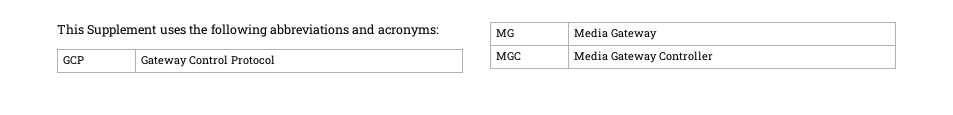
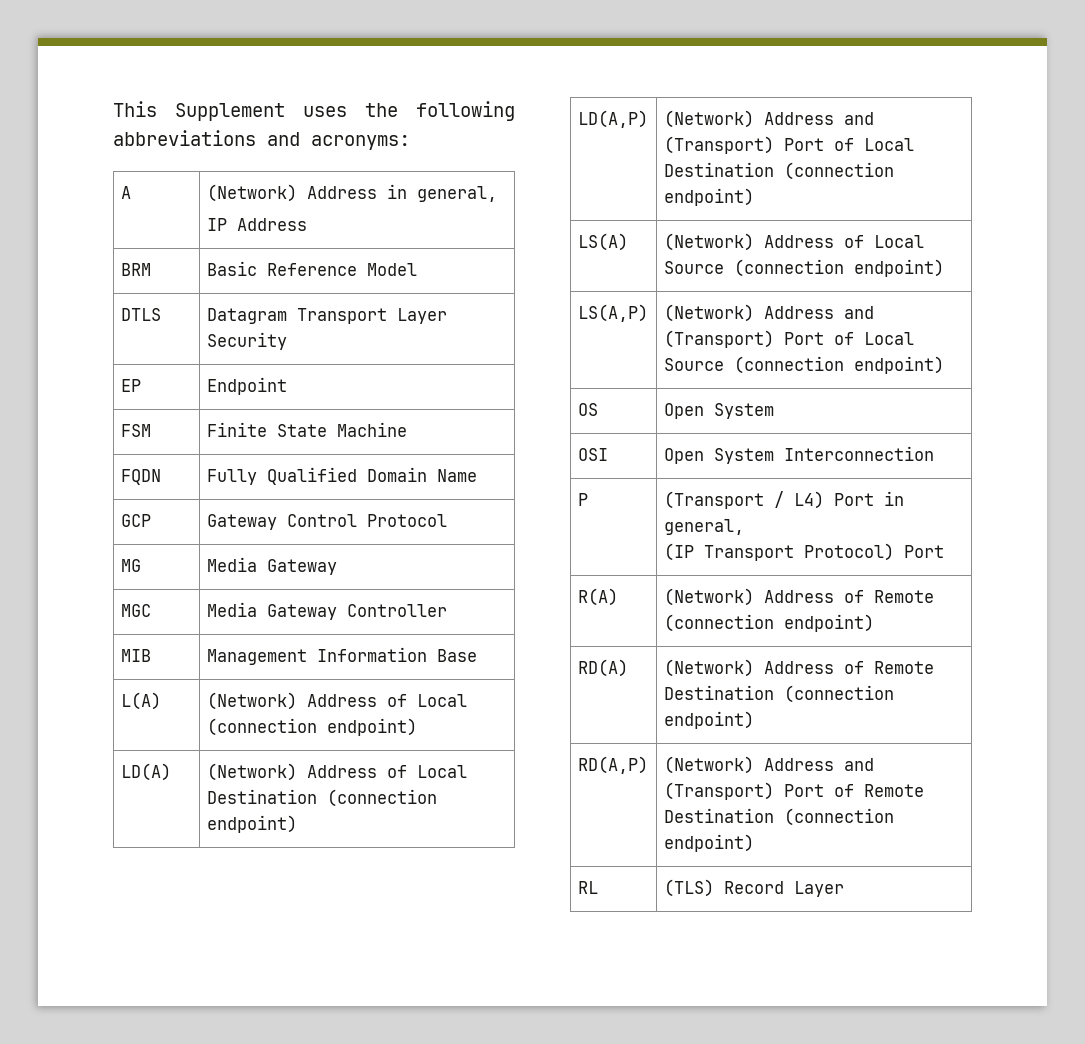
(439, 32) none -> [120,186,131,199] [206,184,497,202] [206,218,307,231] [120,263,151,276] [206,261,417,276] [120,308,161,321] [206,308,447,324] [206,332,287,350] [120,379,141,392] [206,377,287,395] [120,424,151,437] [206,422,407,437] [120,469,161,485] [206,467,477,485] // A | (Network) Address in general, // IP Address // BRM | Basic Reference Model // DTLS | Datagram Transport Layer Security // EP | Endpoint // FSM | Finite State Machine // FQDN | Fully Qualified Domain Name
(713, 56) none -> [120,649,151,662] [206,647,477,665] [120,692,161,710] [206,692,467,710] [206,718,417,736] [120,763,171,781] [206,763,467,781] [206,789,437,807] [206,815,297,833] [577,110,648,128] [663,110,874,128] [663,136,914,154] [663,162,894,180] [663,188,754,206] [577,233,628,251] [663,233,924,251] [663,259,944,277] [577,304,648,322] [663,304,874,322] [663,330,914,348] [663,356,944,374] [577,403,598,416] [663,403,774,419] [577,448,608,461] [663,446,934,464] [577,493,588,506] [663,491,904,509] [663,519,744,535] [663,543,944,561] [577,588,618,606] [663,588,934,606] [663,614,874,632] [577,659,628,677] [663,659,934,677] [663,685,894,703] [663,711,754,729] [577,756,648,774] [663,756,874,774] [663,782,924,800] [663,808,894,826] [663,834,754,852] [577,881,598,894] [663,879,844,897] // MIB | Management Information Base // L(A) | (Network) Address of Local (connection endpoint) // LD(A) | (Network) Address of Local Destination (connection endpoint) // LD(A,P) | (Network) Address and (Transport) Port of Local Destination (connection endpoint) // LS(A) | (Network) Address of Local Source (connection endpoint) // LS(A,P) | (Network) Address and (Transport) Port of Local Source (connection endpoint) // OS | Open System // OSI | Open System Interconnection // P | (Transport / L4) Port in general, // (IP Transport Protocol) Port // R(A) | (Network) Address of Remote (connection endpoint) // RD(A) | (Network) Address of Remote Destination (connection endpoint) // RD(A,P) | (Network) Address and (Transport) Port of Remote Destination (connection endpoint) // RL | (TLS) Record Layer

